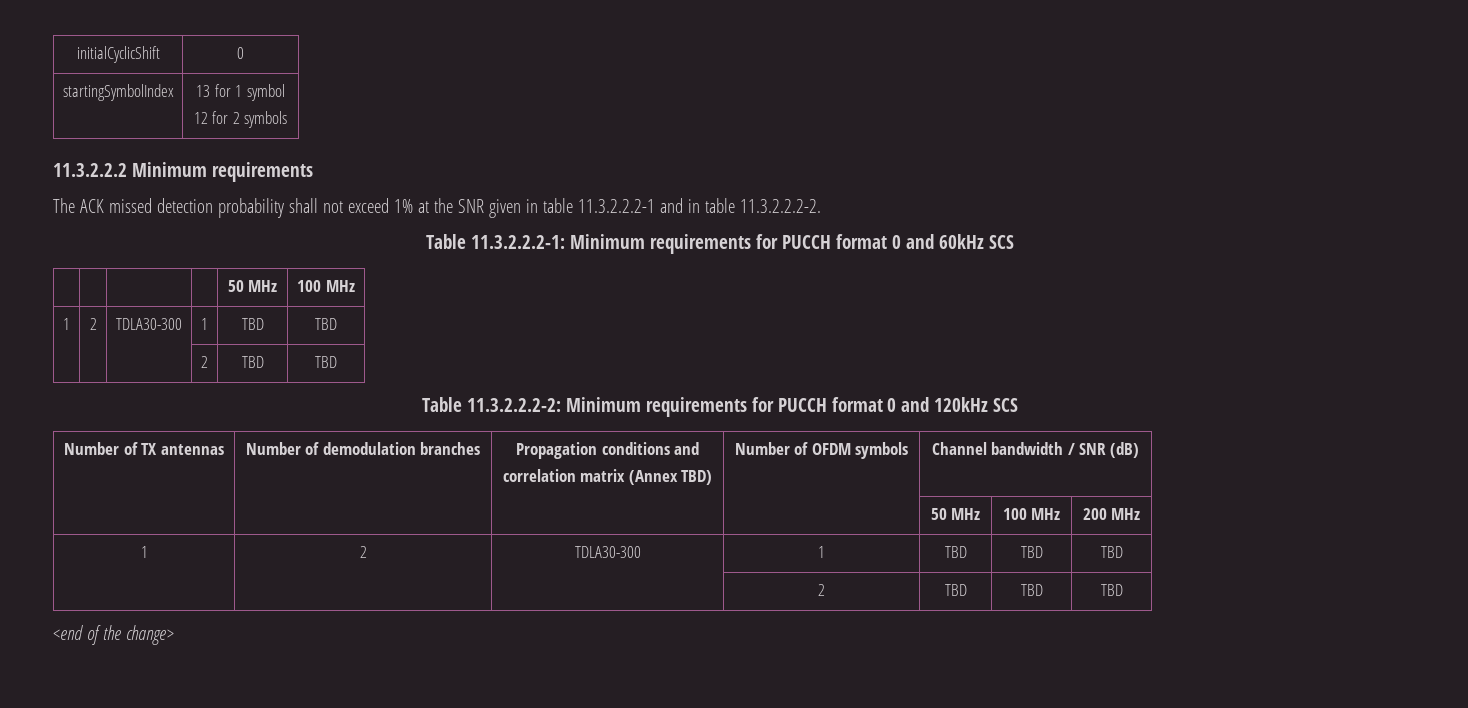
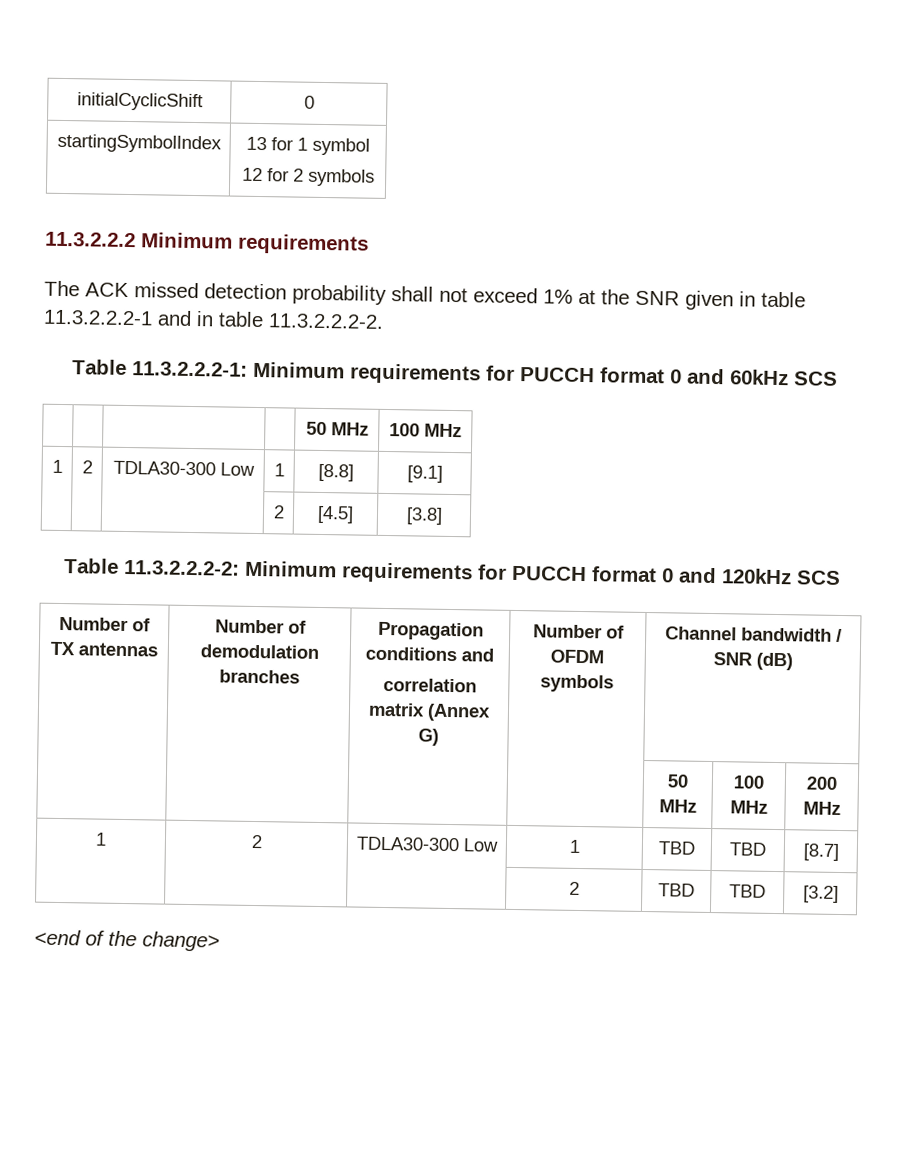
[201,318,208,330] [241,318,264,330] [315,318,337,330] [201,356,208,368] [241,356,264,368] [315,356,337,368] | 1 | TBD | TBD // | | | 2 | TBD | TBD -> [219,462,255,476] [273,463,285,477] [318,463,354,482] [406,465,443,483] [272,505,285,519] [317,505,354,524] [405,507,443,525] Low | 1 | [8.8] | [9.1] // | | | 2 | [4.5] | [3.8]
[681,470,713,485] TBD) -> [418,728,439,746] G)
(641, 552) none -> [463,838,499,852] Low
[1100,546,1123,558] TBD -> [802,843,839,861] [8.7]
[1100,584,1123,596] TBD -> [802,885,839,903] [3.2]

